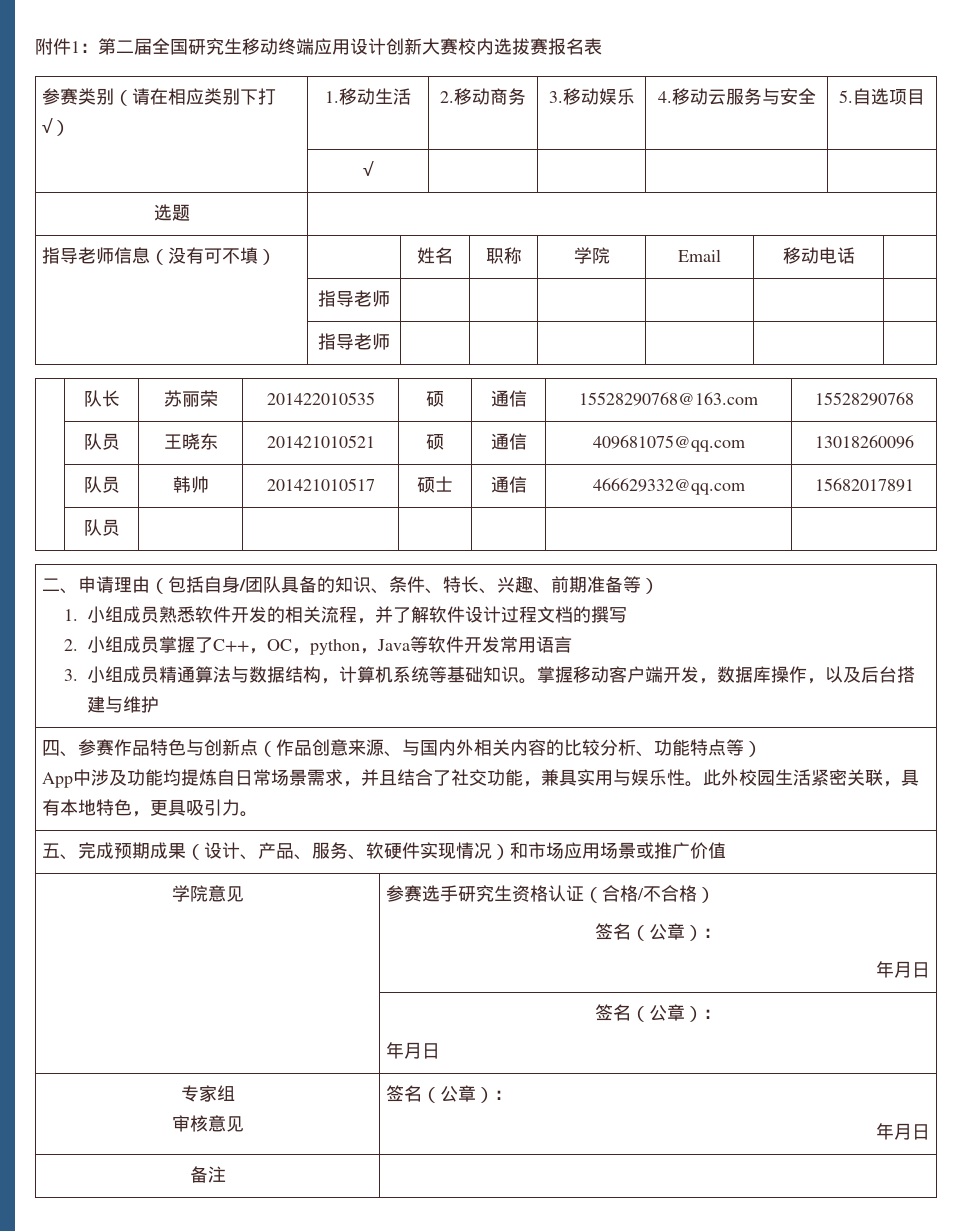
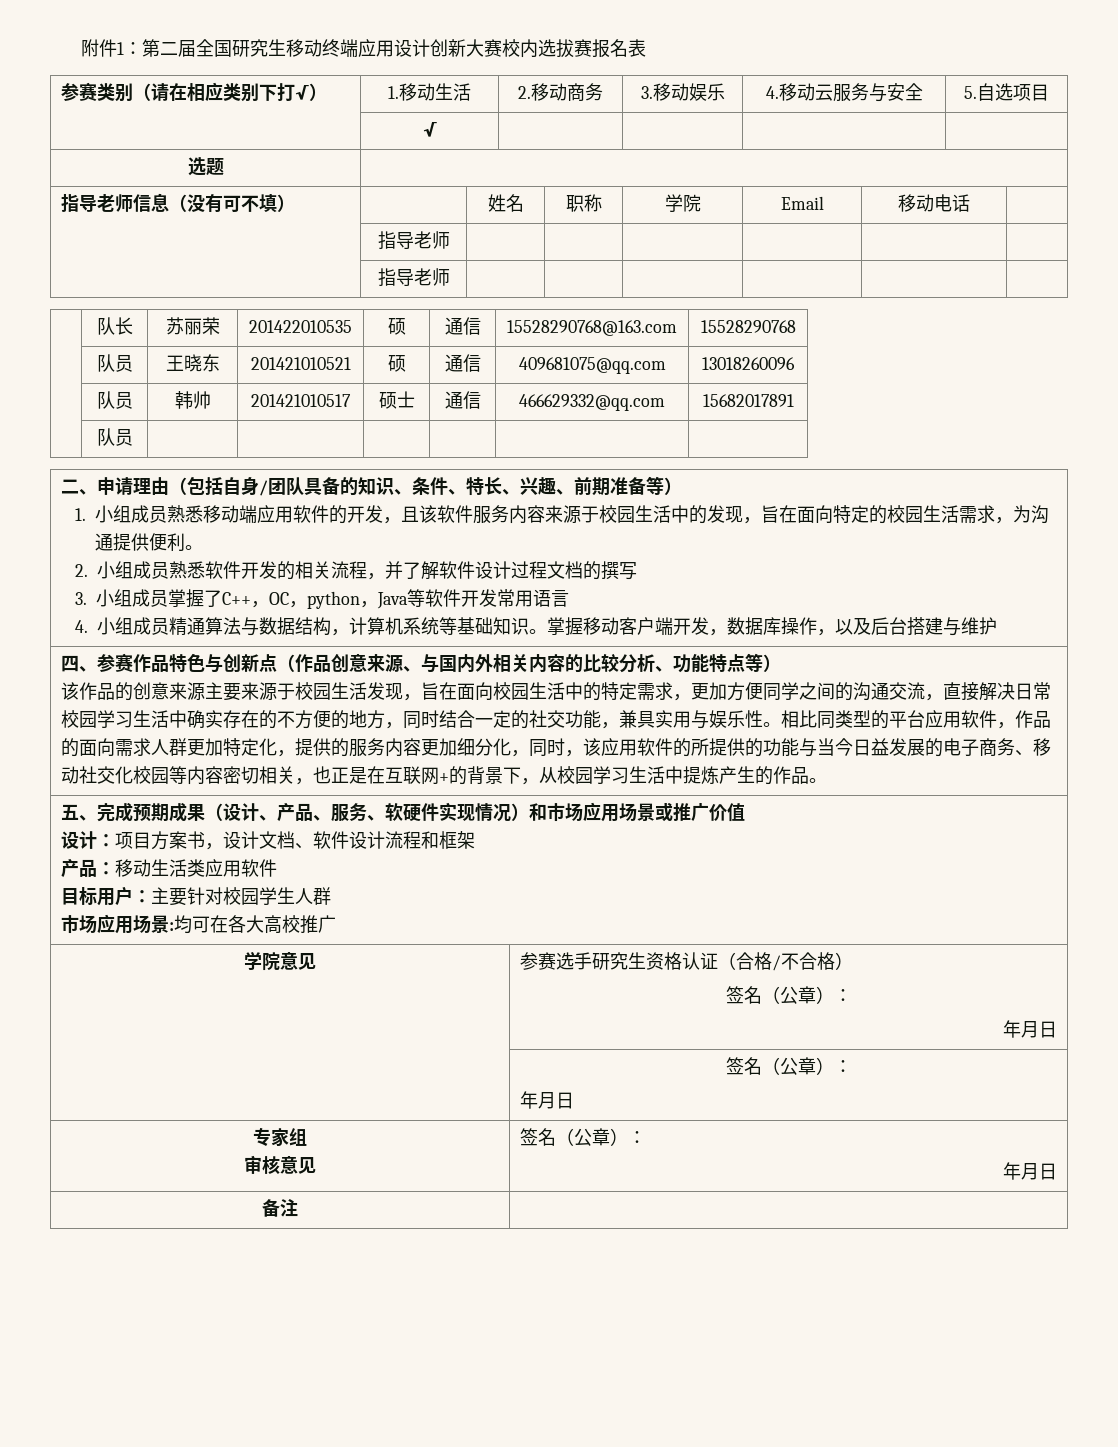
(195, 614) none -> [202,505,1049,524] [94,533,203,551] [74,561,205,579] 移动端应用软件的开发，且该软件服务内容来源于校园生活中的发现，旨在面向特定的校园生活需求，为沟通提供便利。 // 2.小组成员熟悉
[63,639,78,651] 2. -> [74,592,87,605] 3.
[63,669,78,681] 3. -> [74,620,88,633] 4.
[42,769,452,788] App中涉及功能均提炼自日常场景需求，并且结合了 -> [61,682,1052,701] [61,710,530,729] 该作品的创意来源主要来源于校园生活发现，旨在面向校园生活中的特定需求，更加方便同学之间的沟通交流，直接解决日常校园学习生活中确实存在的不方便的地方，同时结合一定的
[703,769,920,787] [42,799,241,817] 此外校园生活紧密关联，具有本地特色，更具吸引力 -> [781,710,1052,729] [61,738,1052,757] [61,766,810,785] 相比同类型的平台应用软件，作品的面向需求人群更加特定化，提供的服务内容更加细分化，同时，该应用软件的所提供的功能与当今日益发展的电子商务、移动社交化校园等内容密切相关，也正是在互联网+的背景下，从校园学习生活中提炼产生的作品
(727, 850) none -> [61,831,476,850] [61,859,278,878] [61,886,332,906] [61,914,337,934] // 设计：项目方案书，设计文档、软件设计流程和框架 // 产品：移动生活类应用软件 // 目标用户：主要针对校园学生人群 // 市场应用场景:均可在各大高校推广

